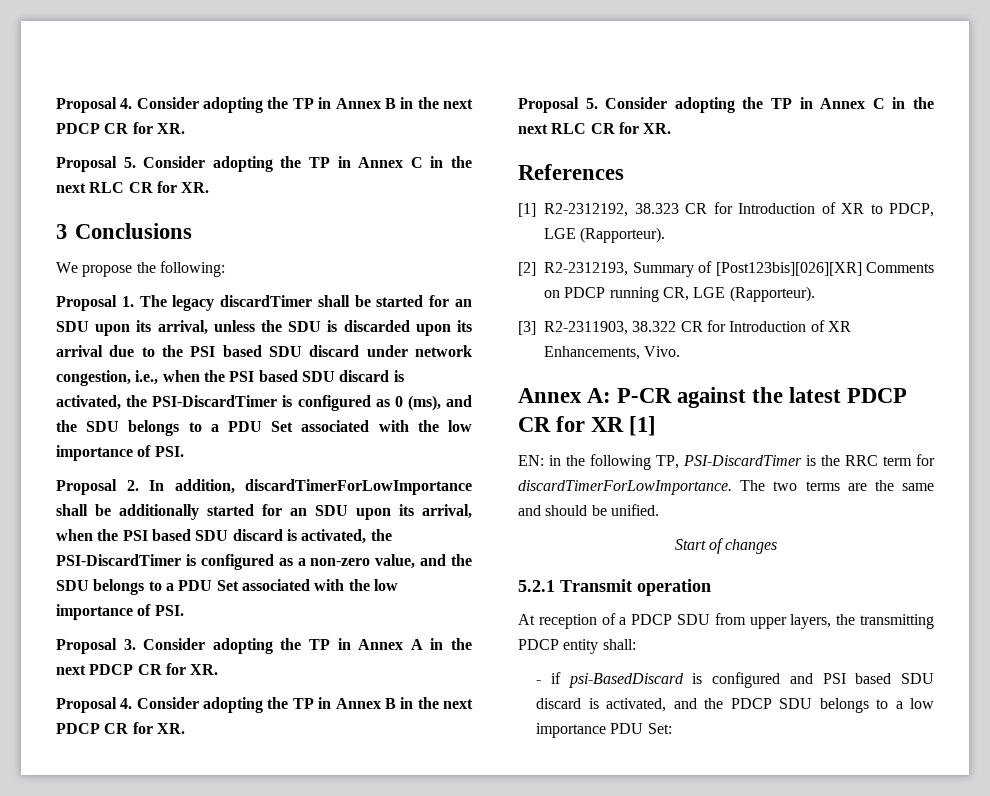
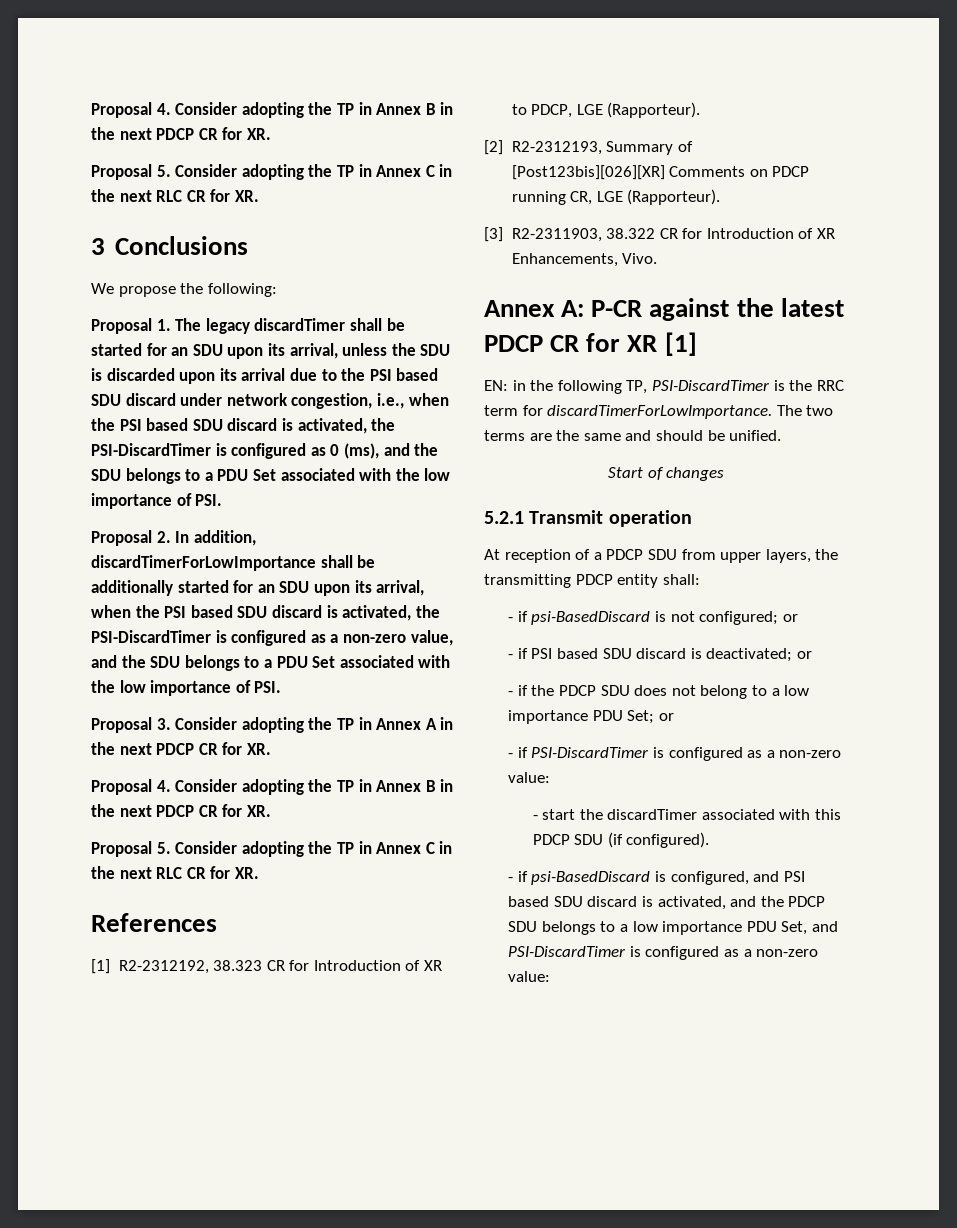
[712,672,781,688] configured -> [670,611,798,625] [508,648,812,662] [508,685,810,699] [508,710,675,724] [508,747,842,761] [508,772,551,783] [532,809,842,820] [532,832,710,848] [508,871,749,885] not configured; or // - if PSI based SDU discard is deactivated; or // - if the PDCP SDU does not belong to a low importance PDU Set; or // - if PSI-DiscardTimer is configured as a non-zero value: // - start the discardTimer associated with this PDCP SDU (if configured). // - if psi-BasedDiscard is configured,
[647,723,672,734] Set: -> [781,921,838,935] [508,946,819,960] [508,971,551,982] Set, and PSI-DiscardTimer is configured as a non-zero value:

